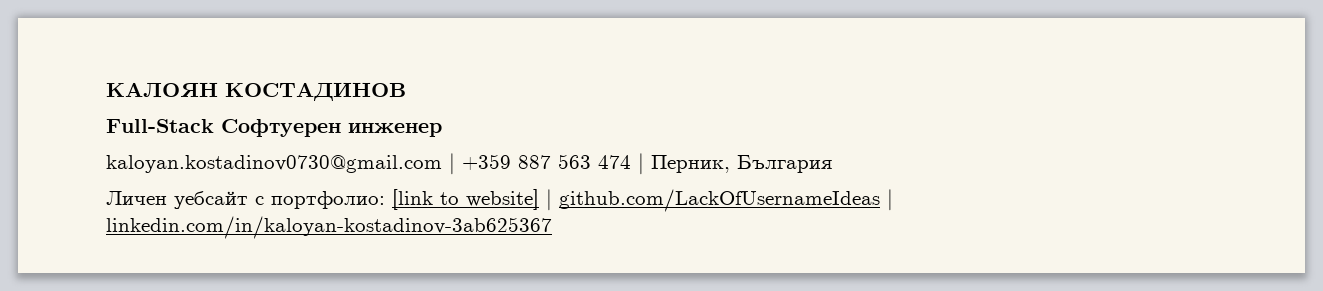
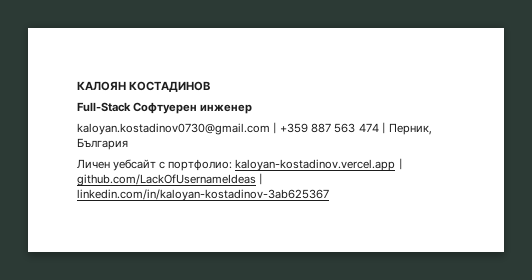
[392,189,539,210] [link to website] -> [235,159,396,171] kaloyan-kostadinov.vercel.app

